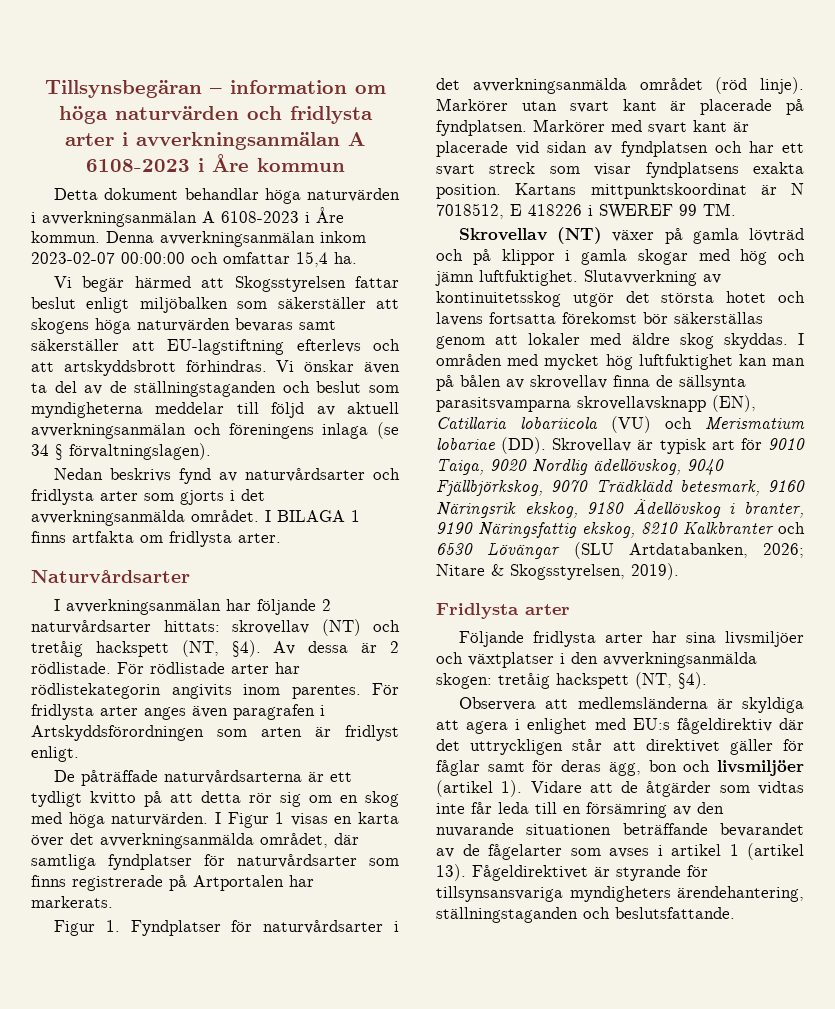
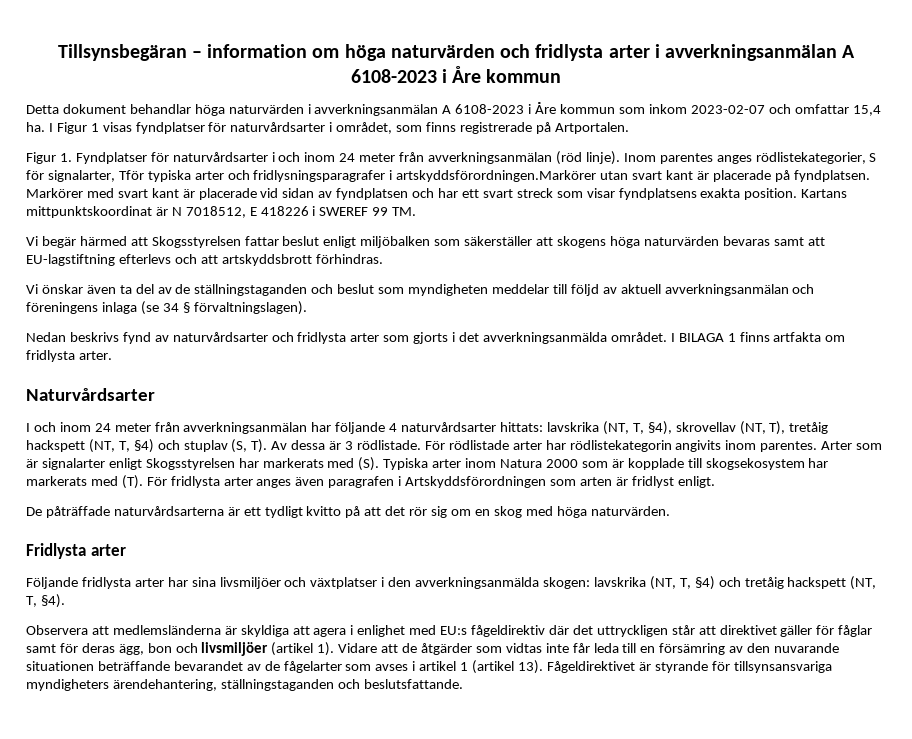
[31,231,315,247] kommun. Denna avverkningsanmälan -> [560,104,645,114] kommun som
[121,252,185,264] 00:00:00 -> (765, 109) none
(357, 258) none -> [48,122,629,134] [26,151,877,165] [26,170,870,182] [26,188,848,200] [26,206,417,218] I Figur 1 visas fyndplatser för naturvårdsarter i området, som finns registrerade på Artportalen. // Figur 1. Fyndplatser för naturvårdsarter i och inom 24 meter från avverkningsanmälan (röd linje). Inom parentes anges rödlistekategorier, S för signalarter, Tför typiska arter och fridlysningsparagrafer i artskyddsförordningen.Markörer utan svart kant är placerade på fyndplatsen. Markörer med svart kant är placerade vid sidan av fyndplatsen och har ett svart streck som visar fyndplatsens exakta position. Kartans mittpunktskoordinat är N 7018512, E 418226 i SWEREF 99 TM.
[31,339,119,351] säkerställer -> (804, 241) none
(267, 366) none -> (383, 259) //
[31,402,143,418] myndigheterna -> [408,284,489,296] myndigheten
(61, 605) none -> [33,422,180,432] och inom 24 meter från
[322,599,332,611] 2 -> [389,423,398,432] 4
[232,619,400,636] [31,640,261,657] skrovellav (NT) och tretåig hackspett (NT, §4). -> [546,421,829,435] [26,439,268,453] lavskrika (NT, T, §4), skrovellav (NT, T), tretåig hackspett (NT, T, §4) och stuplav (S, T).
[389,641,399,653] 2 -> [345,441,354,450] 3
(361, 692) none -> [821,441,883,450] [26,457,829,471] [26,475,143,489] Arter som är signalarter enligt Skogsstyrelsen har markerats med (S). Typiska arter inom Natura 2000 som är kopplade till skogsekosystem har markerats med (T).
[201,791,241,803] detta -> [385,506,406,516] det
[214,812,399,828] [31,833,359,849] [31,854,399,870] [31,875,314,891] [31,896,113,908] [54,920,399,936] [436,77,804,94] [436,98,804,115] [436,119,749,136] [436,141,804,157] [436,162,804,178] [436,183,804,199] [436,203,736,219] [459,227,804,244] [436,249,805,265] [435,270,721,286] [436,291,805,307] [436,312,763,326] [436,333,804,349] [436,354,805,370] [436,375,746,391] [436,395,756,412] [436,416,805,433] [436,437,805,454] [436,459,724,475] [436,480,805,496] [436,499,804,518] [436,522,805,538] [436,542,804,559] [436,563,679,580] I Figur 1 visas en karta över det avverkningsanmälda området, där samtliga fyndplatser för naturvårdsarter som finns registrerade på Artportalen har markerats. // Figur 1. Fyndplatser för naturvårdsarter i det avverkningsanmälda området (röd linje). Markörer utan svart kant är placerade på fyndplatsen. Markörer med svart kant är placerade vid sidan av fyndplatsen och har ett svart streck som visar fyndplatsens exakta position. Kartans mittpunktskoordinat är N 7018512, E 418226 i SWEREF 99 TM. // Skrovellav (NT) växer på gamla lövträd och på klippor i gamla skogar med hög och jämn luftfuktighet. Slutavverkning av kontinuitetsskog utgör det största hotet och lavens fortsatta förekomst bör säkerställas genom att lokaler med äldre skog skyddas. I områden med mycket hög luftfuktighet kan man på bålen av skrovellav finna de sällsynta parasitsvamparna skrovellavsknapp (EN), Catillaria lobariicola (VU) och Merismatium lobariae (DD). Skrovellav är typisk art för 9010 Taiga, 9020 Nordlig ädellövskog, 9040 Fjällbjörkskog, 9070 Trädklädd betesmark, 9160 Näringsrik ekskog, 9180 Ädellövskog i branter, 9190 Näringsfattig ekskog, 8210 Kalkbranter och 6530 Lövängar (SLU Artdatabanken, 2026; Nitare & Skogsstyrelsen, 2019). -> (670, 511) none
[498,672,672,689] tretåig hackspett (NT, -> [593,576,877,590] [26,596,37,607] lavskrika (NT, T, §4) och tretåig hackspett (NT, T,

